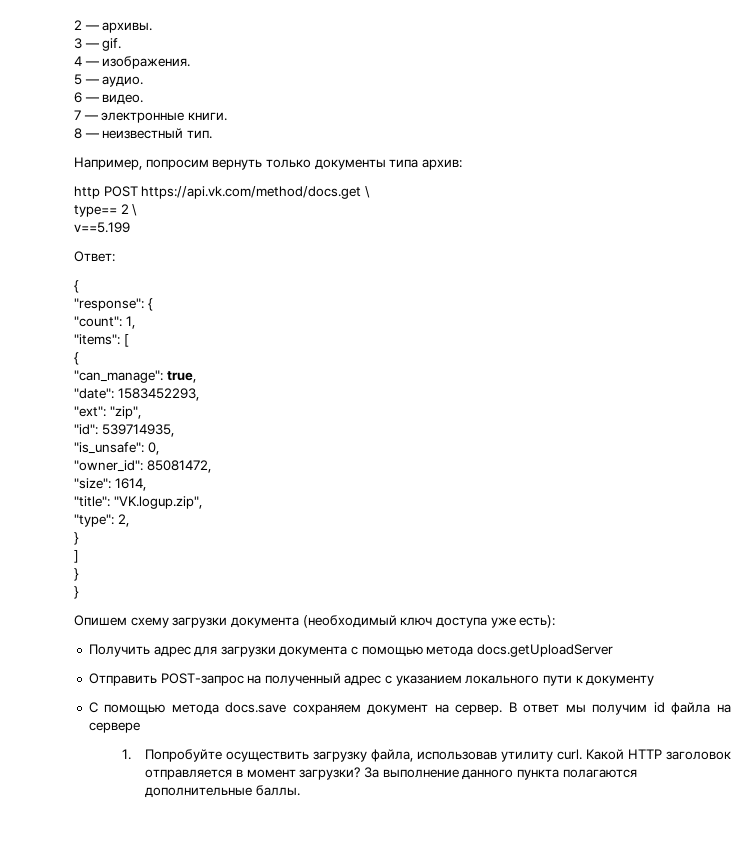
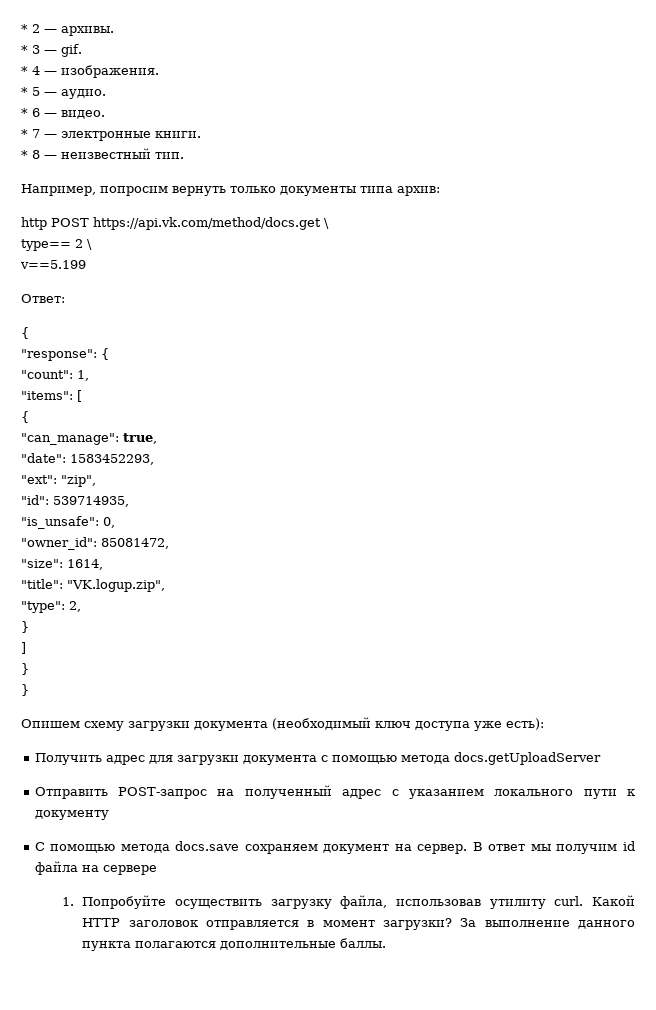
(74, 25) none -> [21,24,28,33] *
(153, 27) none -> [21,45,28,54] *
(122, 44) none -> [21,66,28,75] *
(191, 62) none -> [21,87,28,96] *
(144, 81) none -> [21,108,28,117] *
(144, 99) none -> [21,129,28,138] *
(227, 116) none -> [21,150,28,159] *

